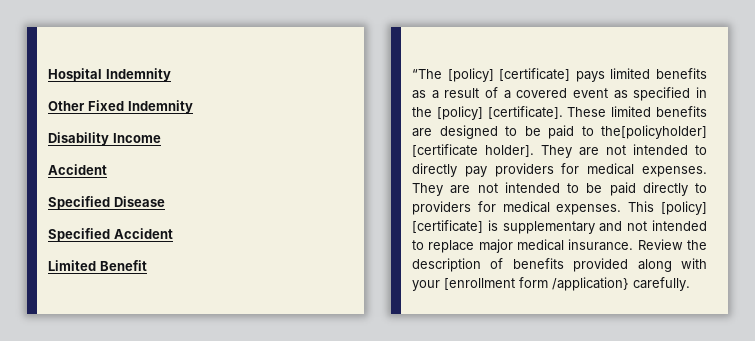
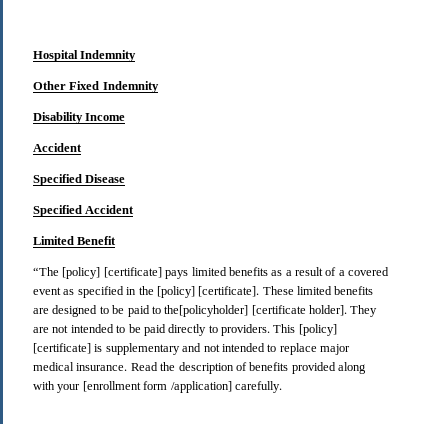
[412,163,707,177] [412,182,707,196] [412,201,622,215] directly pay providers for medical expenses. They are not intended to be paid directly to providers for medical expenses. -> [128,324,270,336] be paid directly to providers.
[637,239,683,250] Review -> [130,362,158,371] Read
[552,277,629,291] /application} -> [170,381,232,393] /application]

